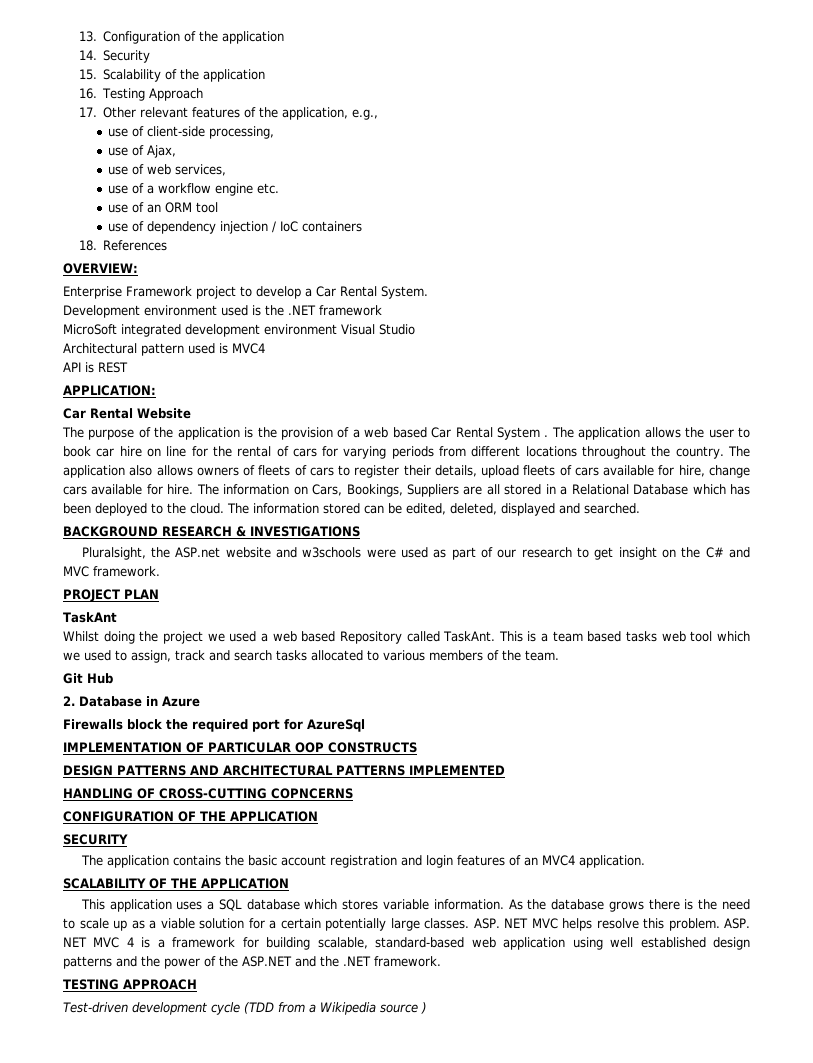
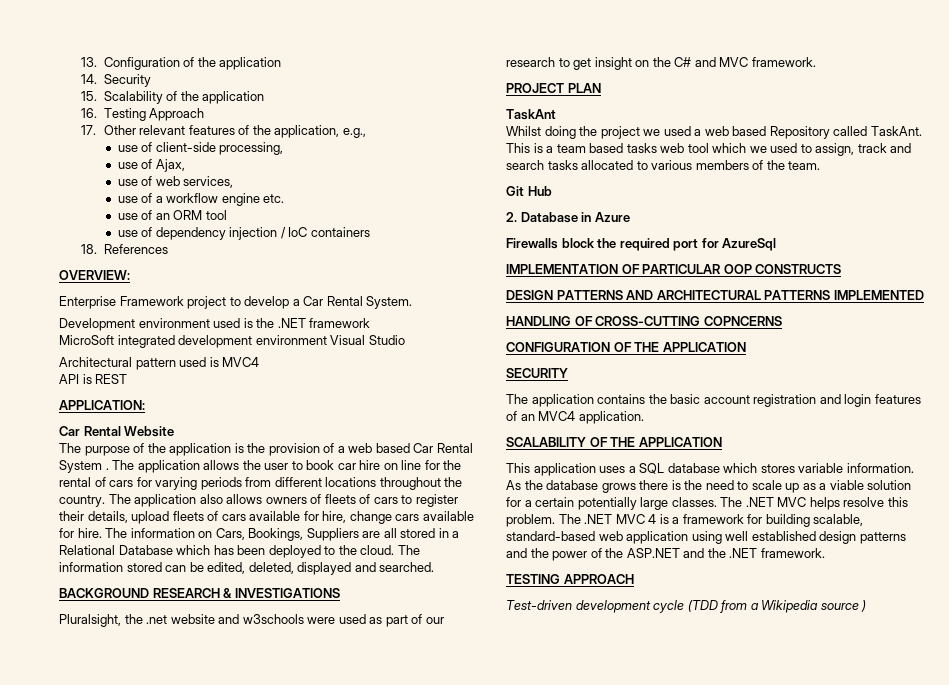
[175,547,221,558] ASP.net -> [146,615,168,624] .net
[473,918,529,929] ASP. NET -> [720,497,774,507] The .NET
[724,918,751,929] [63,937,87,947] ASP. NET -> [558,514,613,524] The .NET

